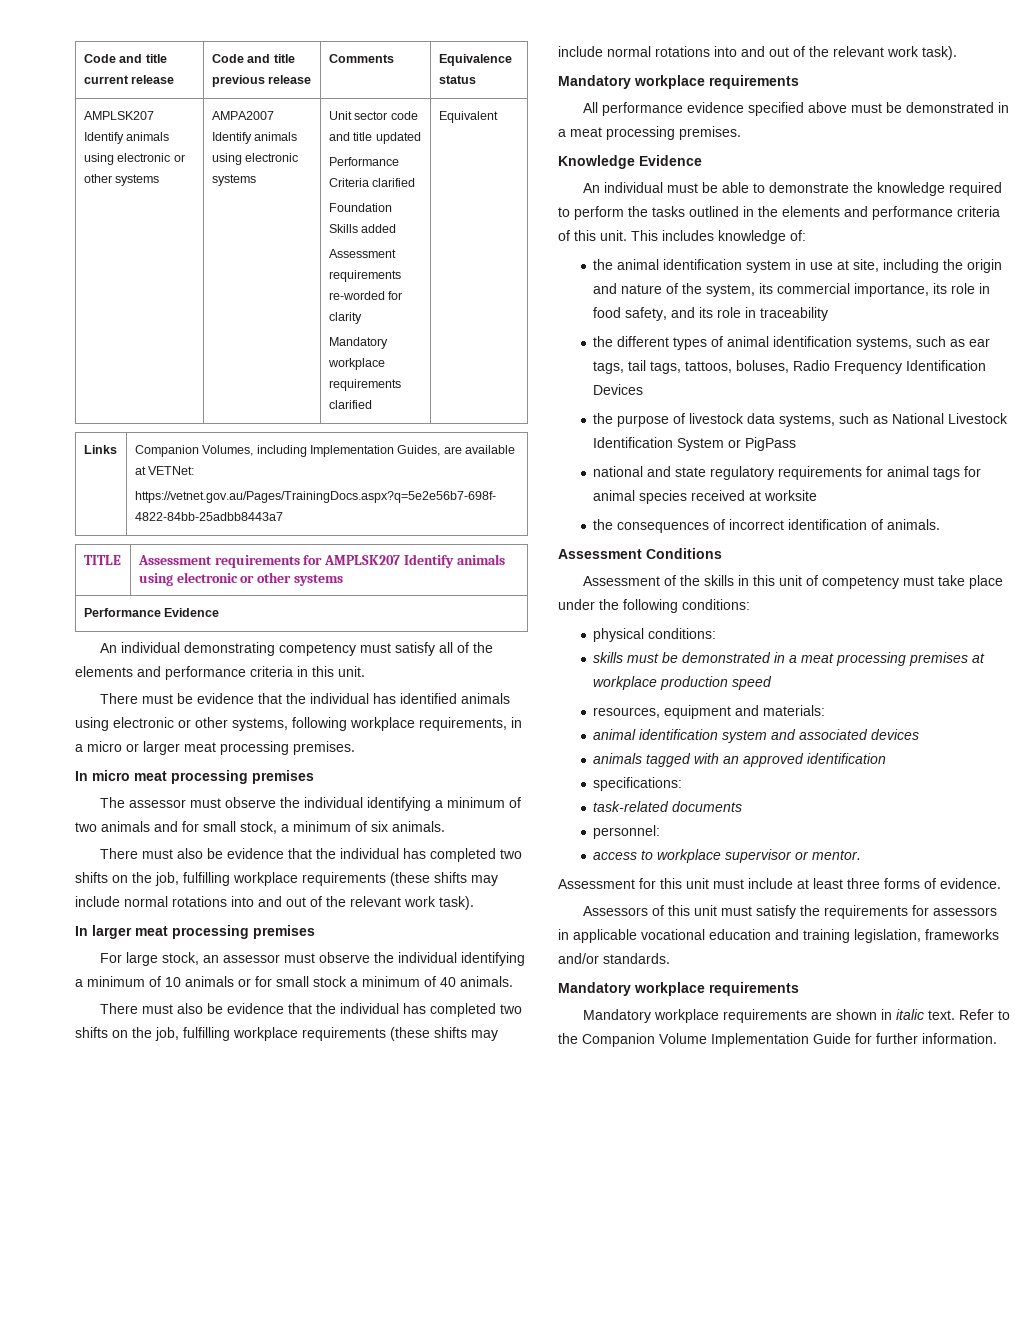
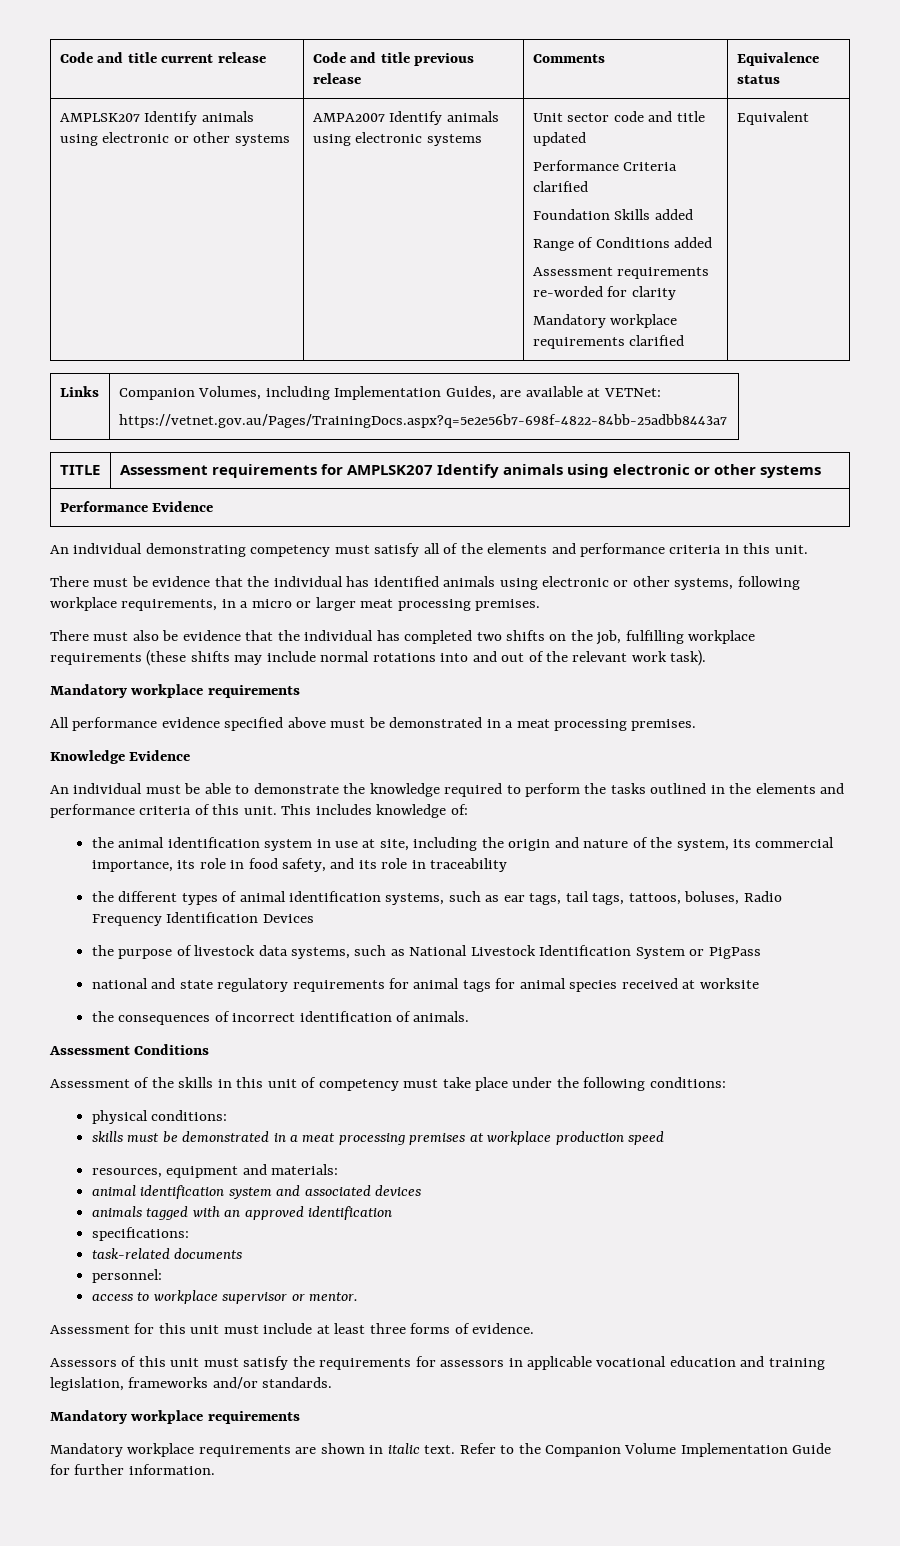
(397, 228) none -> [532,237,713,251] // Range of Conditions added
[75,770,314,784] [100,797,522,811] [75,821,445,834] [100,848,523,862] [75,872,498,886] [75,896,474,910] [75,925,315,939] [100,952,526,966] [75,976,513,987] // In micro meat processing premises // The assessor must observe the individual identifying a minimum of two animals and for small stock, a minimum of six animals. // There must also be evidence that the individual has completed two shifts on the job, fulfilling workplace requirements (these shifts may include normal rotations into and out of the relevant work task). // In larger meat processing premises // For large stock, an assessor must observe the individual identifying a minimum of 10 animals or for small stock a minimum of 40 animals. -> (541, 605) none

